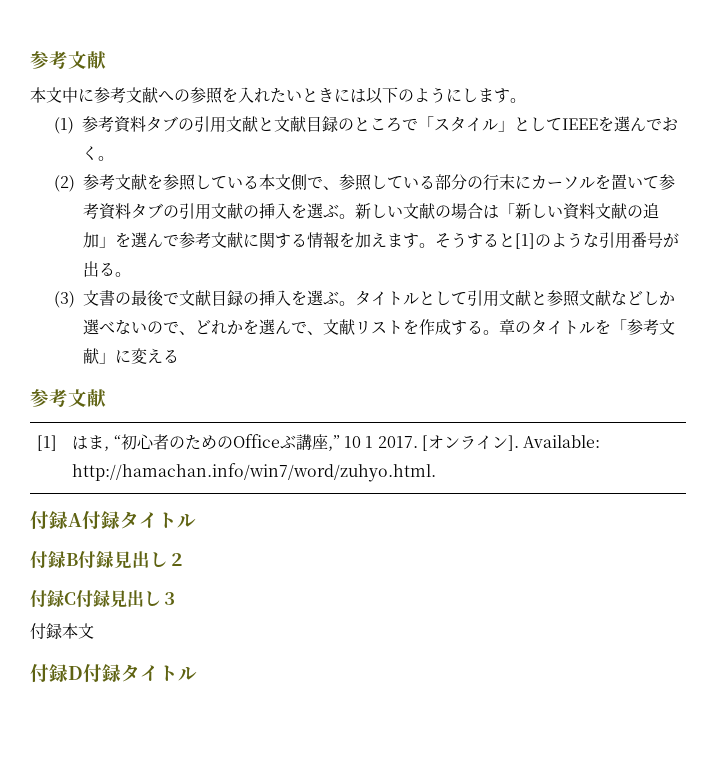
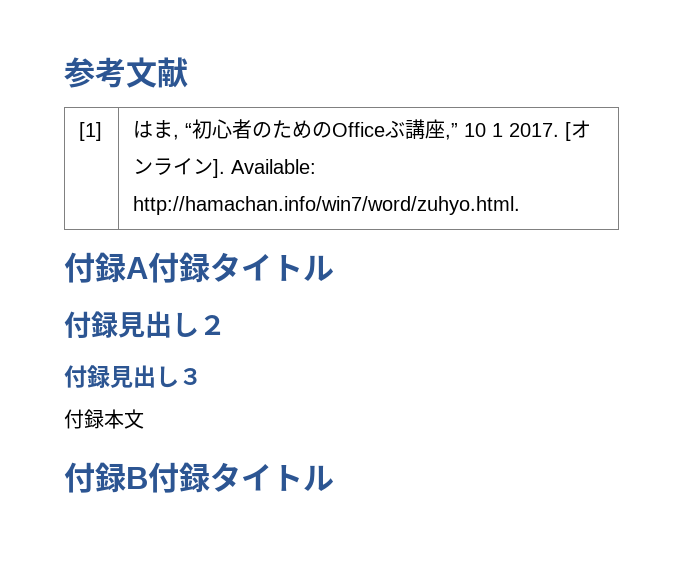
[30,51,107,69] [30,87,526,104] [54,116,679,134] [82,146,115,161] [54,174,676,192] [83,203,660,220] [83,232,680,249] [83,261,132,277] [54,290,676,308] [83,319,676,335] [83,348,180,364] [30,389,107,407] 参考文献 // 本文中に参考文献への参照を入れたいときには以下のようにします。 // (1)参考資料タブの引用文献と文献目録のところで「スタイル」としてIEEEを選んでおく。 // (2)参考文献を参照している本文側で、参照している部分の行末にカーソルを置いて参考資料タブの引用文献の挿入を選ぶ。新しい文献の場合は「新しい資料文献の追加」を選んで参考文献に関する情報を加えます。そうすると[1]のような引用番号が出る。 // (3)文書の最後で文献目録の挿入を選ぶ。タイトルとして引用文献と参照文献などしか選べないので、どれかを選んで、文献リストを作成する。章のタイトルを「参考文献」に変える // 参考文献 -> [64,57,188,88] 参考文献
[66,551,114,569] B付録 -> (118, 324) none
[64,590,110,608] C付録 -> (110, 376) none
[68,666,83,680] D -> [126,467,148,489] B

